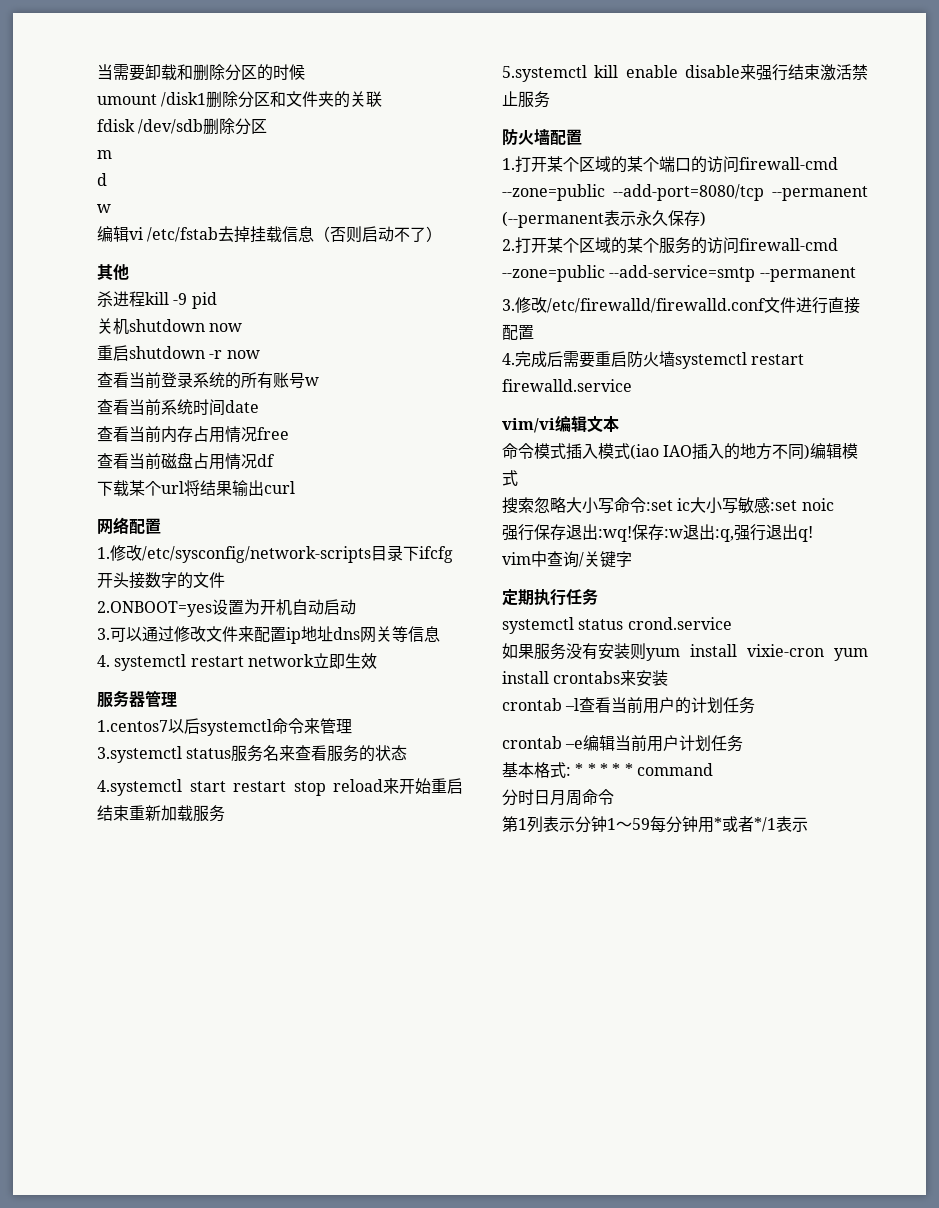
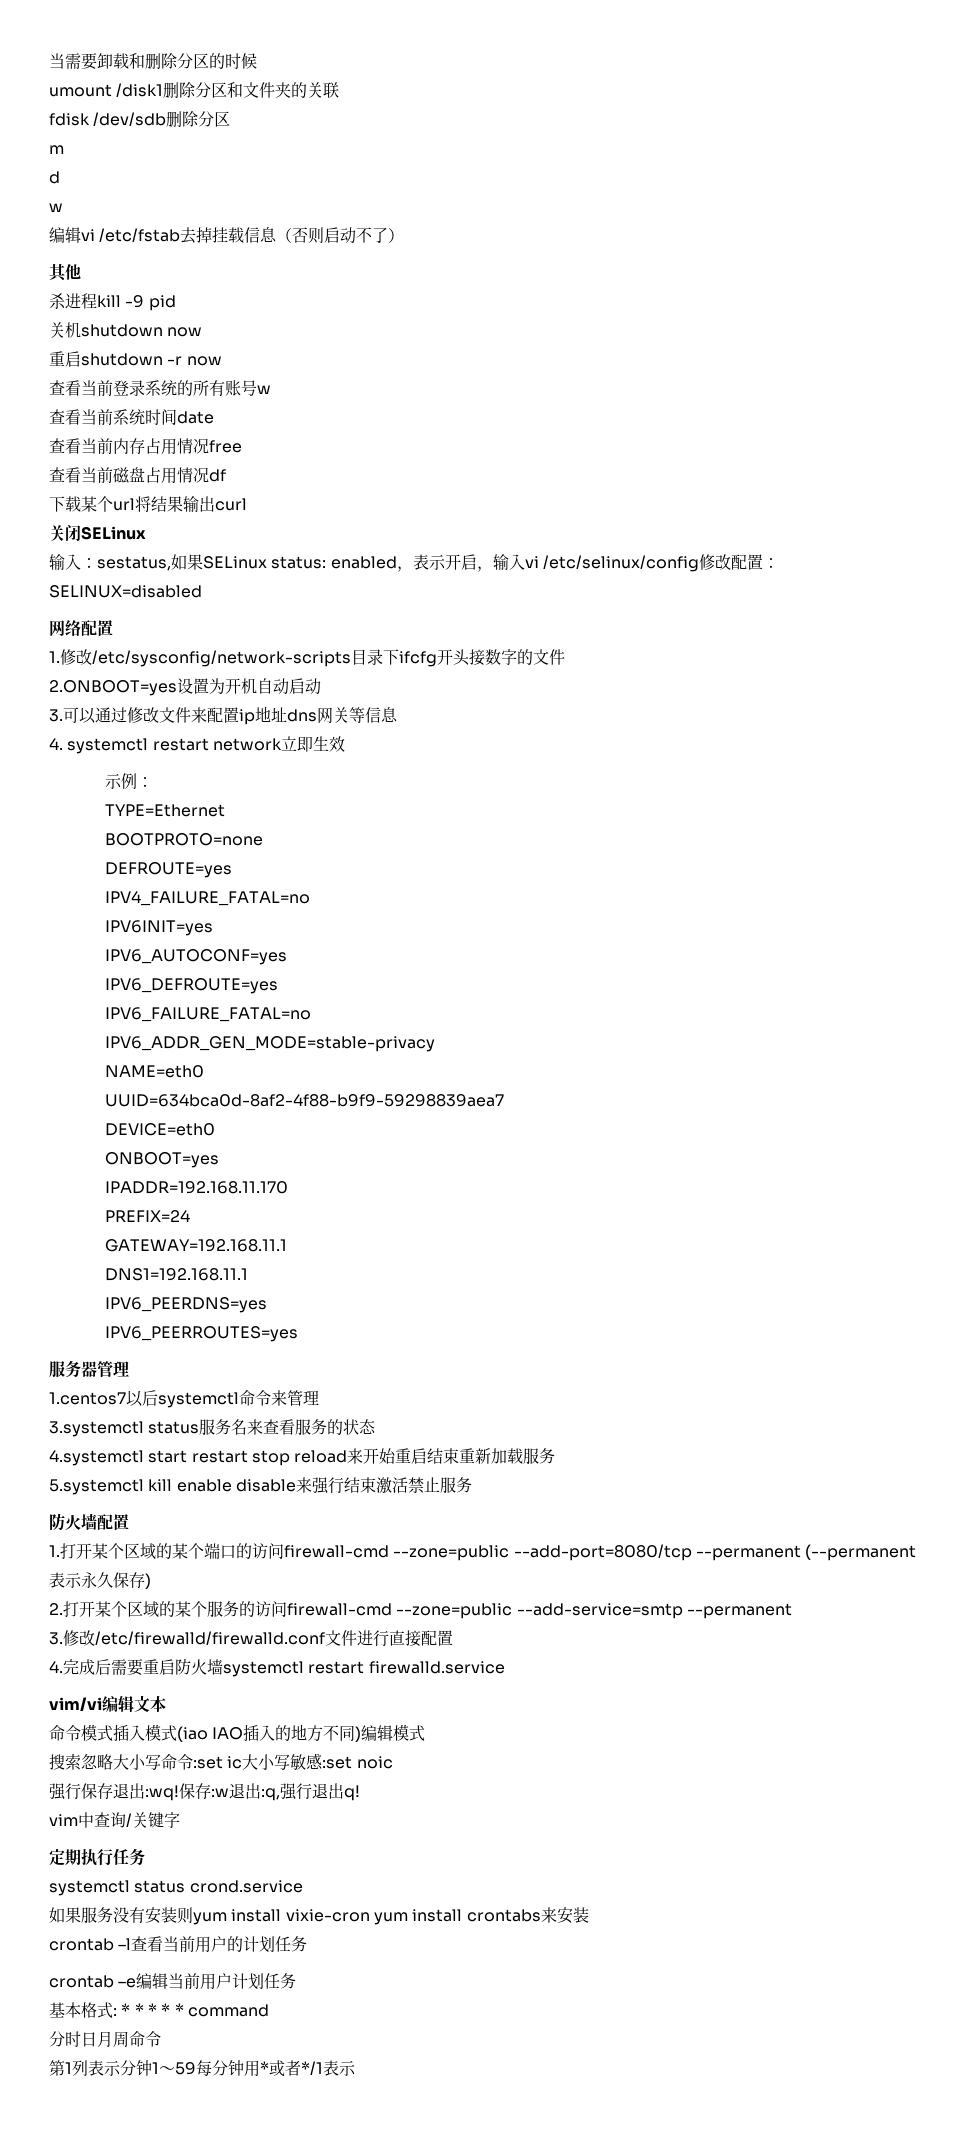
(295, 487) none -> [49,525,146,542] [49,554,779,572] [49,585,202,598] // 关闭SELinux // 输入：sestatus,如果SELinux status: enabled，表示开启，输入vi /etc/selinux/config修改配置：SELINUX=disabled
(377, 661) none -> [105,773,154,789] [105,804,226,817] [105,833,264,846] [105,862,233,878] [105,891,311,906] [105,920,214,936] [105,949,288,965] [105,978,279,994] [105,1007,312,1022] [105,1036,436,1052] [105,1065,205,1078] [105,1094,505,1107] [105,1123,216,1136] [105,1152,220,1168] [105,1181,289,1194] [105,1210,191,1222] [105,1239,288,1252] [105,1268,249,1281] [105,1297,268,1313] [105,1326,299,1342] // 示例： // TYPE=Ethernet // BOOTPROTO=none // DEFROUTE=yes // IPV4_FAILURE_FATAL=no // IPV6INIT=yes // IPV6_AUTOCONF=yes // IPV6_DEFROUTE=yes // IPV6_FAILURE_FATAL=no // IPV6_ADDR_GEN_MODE=stable-privacy // NAME=eth0 // UUID=634bca0d-8af2-4f88-b9f9-59298839aea7 // DEVICE=eth0 // ONBOOT=yes // IPADDR=192.168.11.170 // PREFIX=24 // GATEWAY=192.168.11.1 // DNS1=192.168.11.1 // IPV6_PEERDNS=yes // IPV6_PEERROUTES=yes

